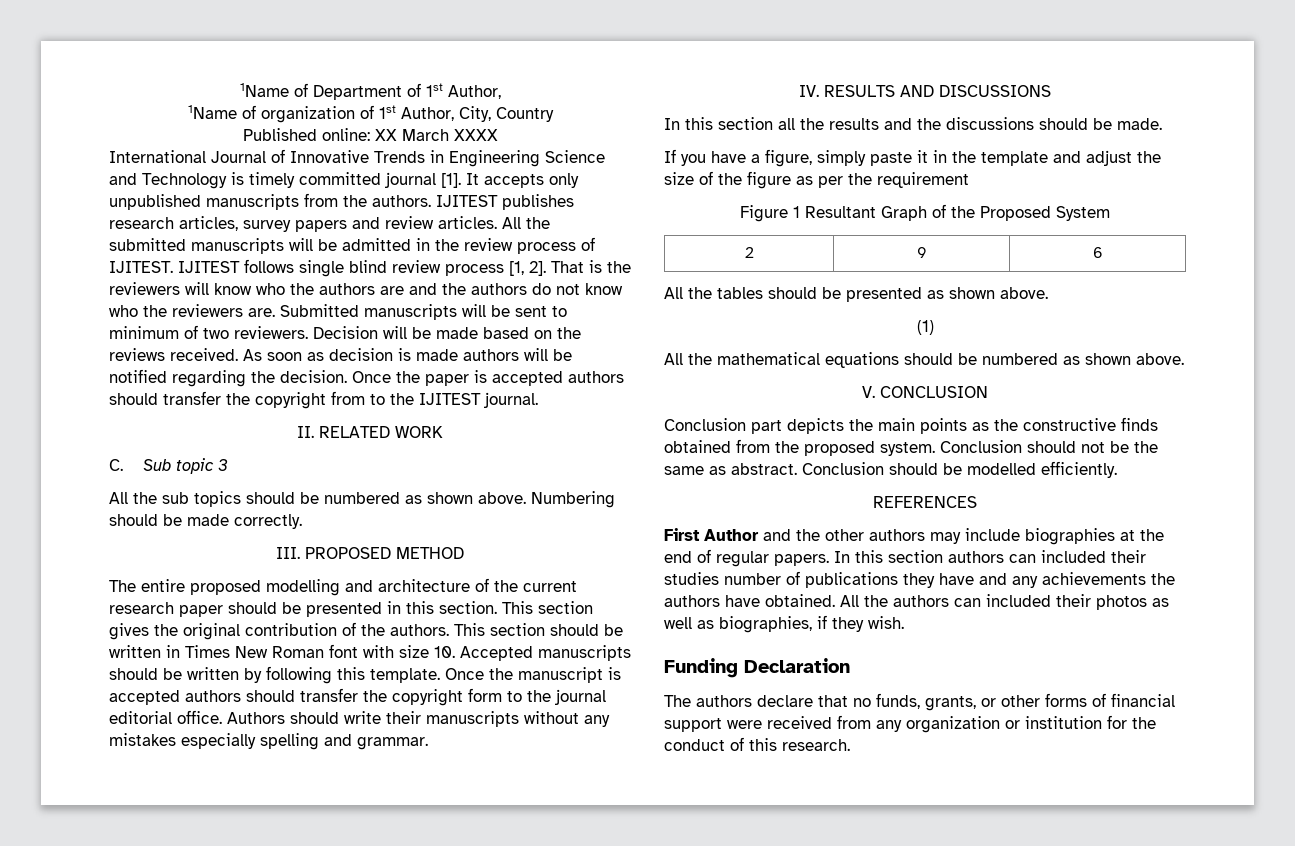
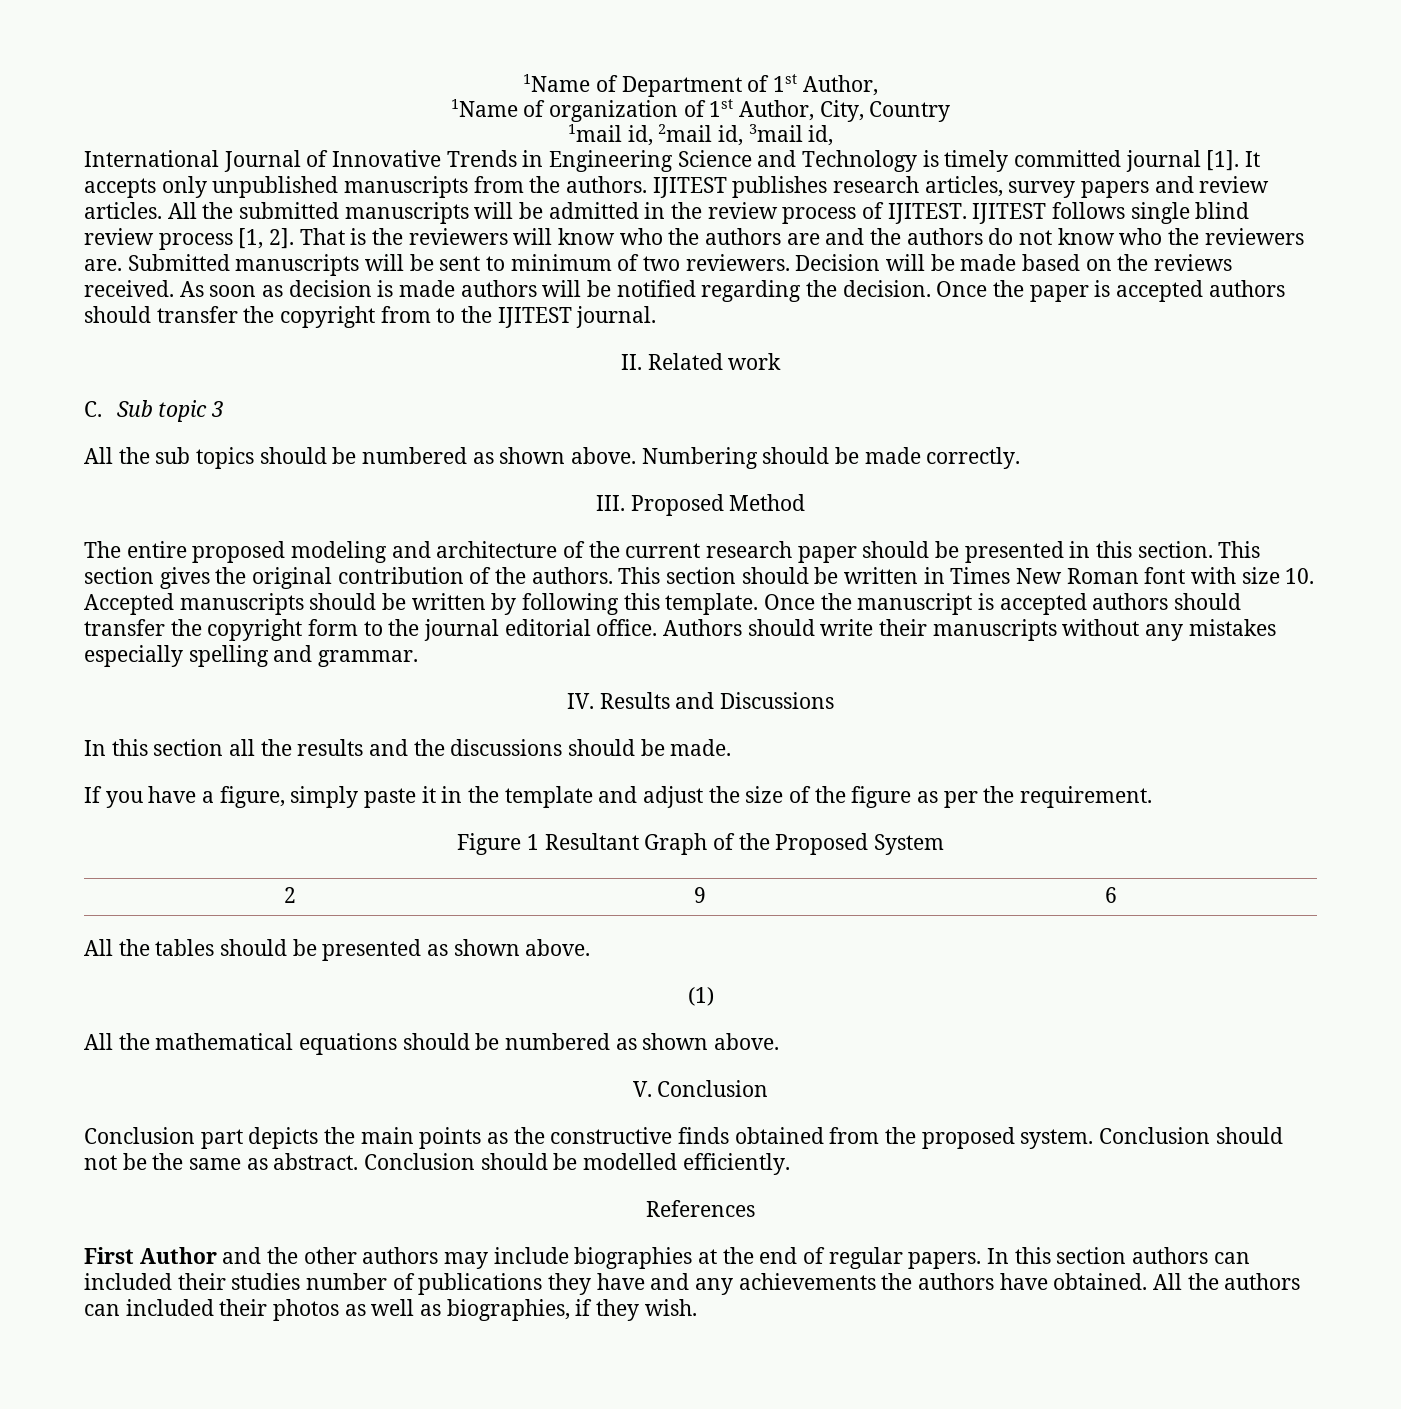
[242,128,498,141] Published online: XX March XXXX -> [567,124,834,146] 1mail id, 2mail id, 3mail id,
[319,426,443,438] RELATED WORK -> [647,353,782,370] Related work
[305,547,464,559] PROPOSED METHOD -> [630,494,806,516] Proposed Method
[266,579,340,596] modelling -> [291,541,388,563] modeling
[824,85,1051,97] RESULTS AND DISCUSSIONS -> [599,692,835,709] Results and Discussions
[877,172,969,188] requirement -> [1020,786,1153,808] requirement.
[880,386,988,398] CONCLUSION -> [657,1080,769,1097] Conclusion
[873,496,977,508] REFERENCES -> [646,1200,755,1217] References
[664,658,850,678] [664,693,1175,711] [664,715,1156,733] [664,737,850,751] // Funding Declaration // The authors declare that no funds, grants, or other forms of financial support were received from any organization or institution for the conduct of this research. -> (697, 1307) none

